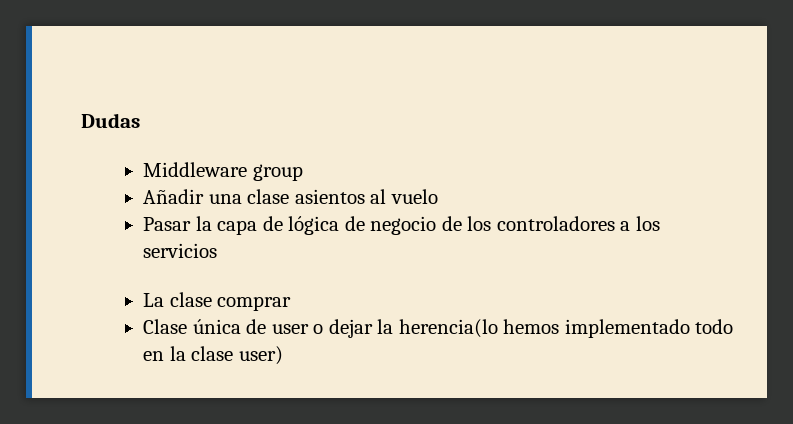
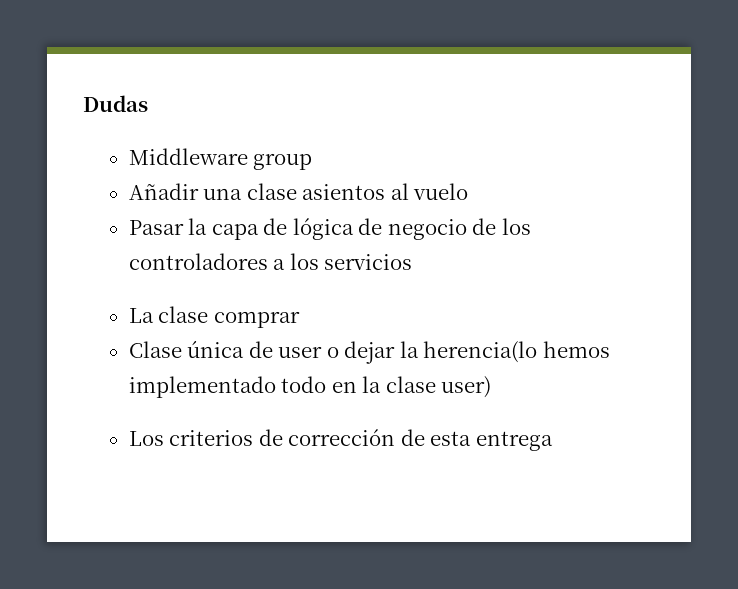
(283, 355) none -> [128,429,553,451] // Los criterios de corrección de esta entrega

